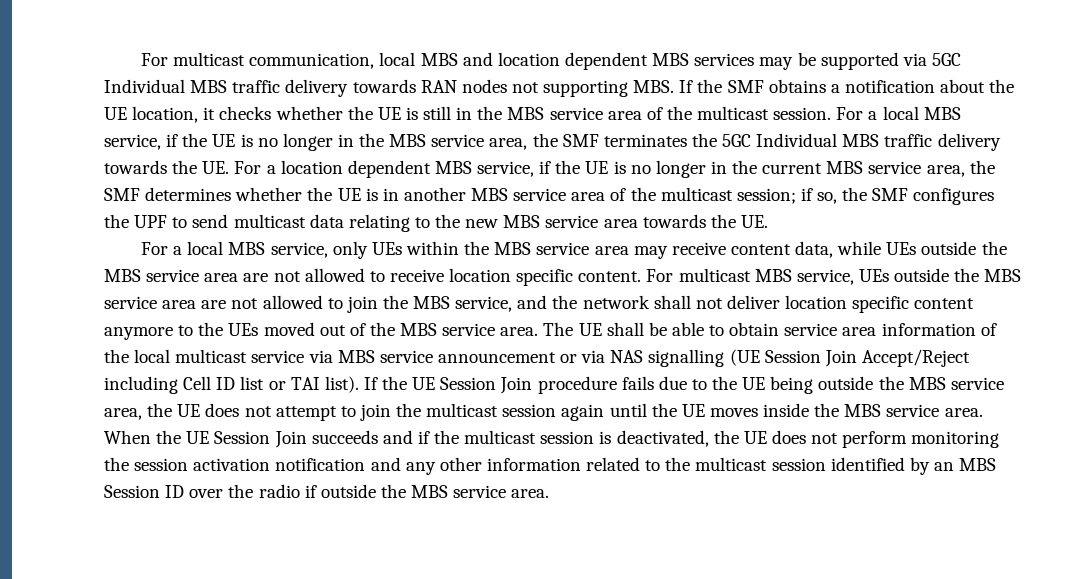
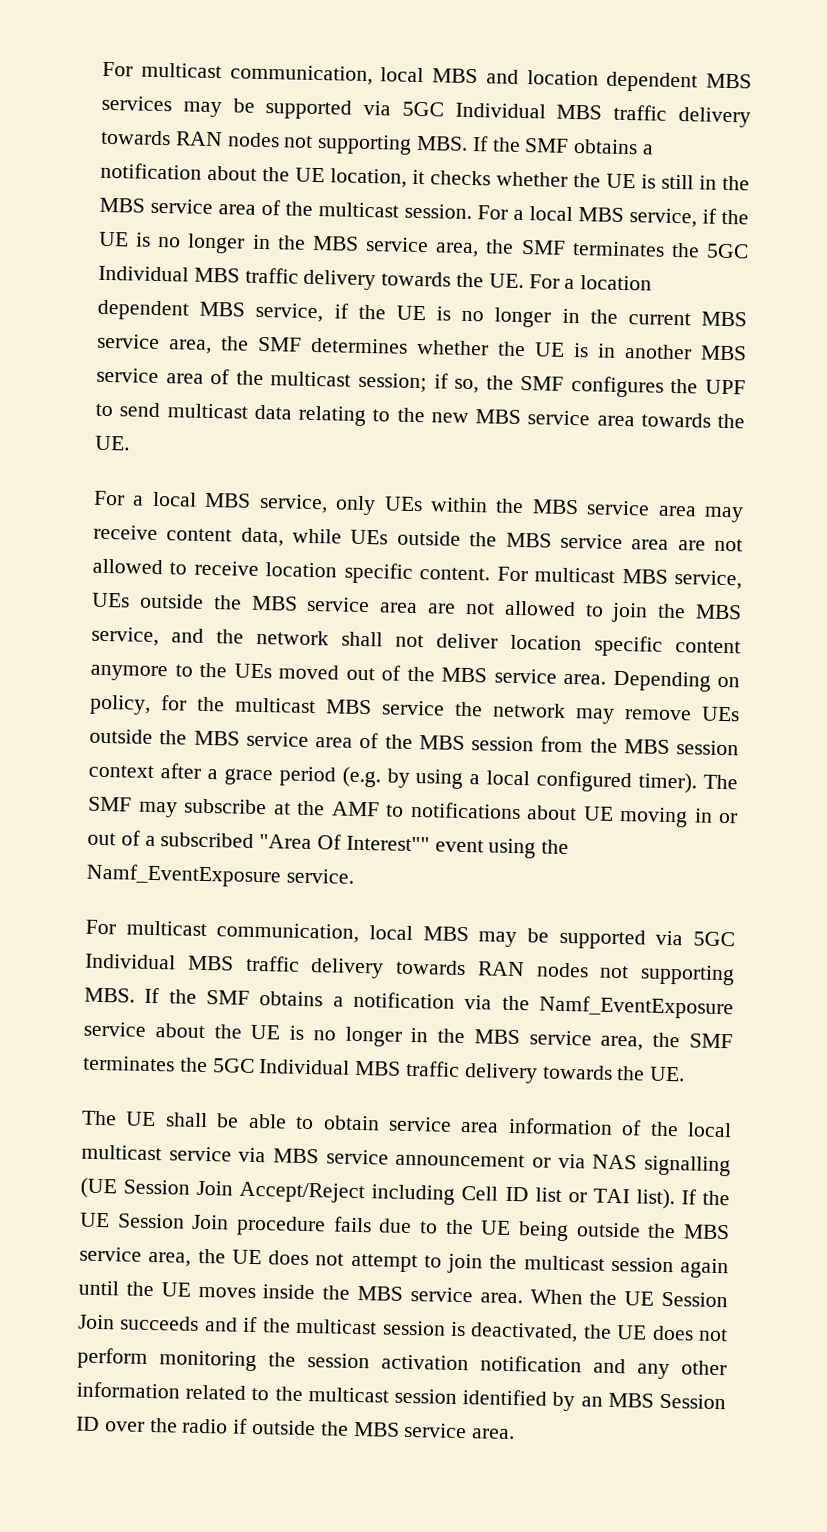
(539, 331) none -> [612,670,740,692] [89,694,740,724] [89,728,739,756] [88,763,738,794] [88,796,738,828] [87,830,570,859] [86,863,354,888] [85,919,735,950] [85,953,735,986] [84,987,734,1020] [83,1021,733,1051] [83,1055,686,1084] Depending on policy, for the multicast MBS service the network may remove UEs outside the MBS service area of the MBS session from the MBS session context after a grace period (e.g. by using a local configured timer). The SMF may subscribe at the AMF to notifications about UE moving in or out of a subscribed "Area Of Interest"" event using the Namf_EventExposure service. // For multicast communication, local MBS may be supported via 5GC Individual MBS traffic delivery towards RAN nodes not supporting MBS. If the SMF obtains a notification via the Namf_EventExposure service about the UE is no longer in the MBS service area, the SMF terminates the 5GC Individual MBS traffic delivery towards the UE. //

